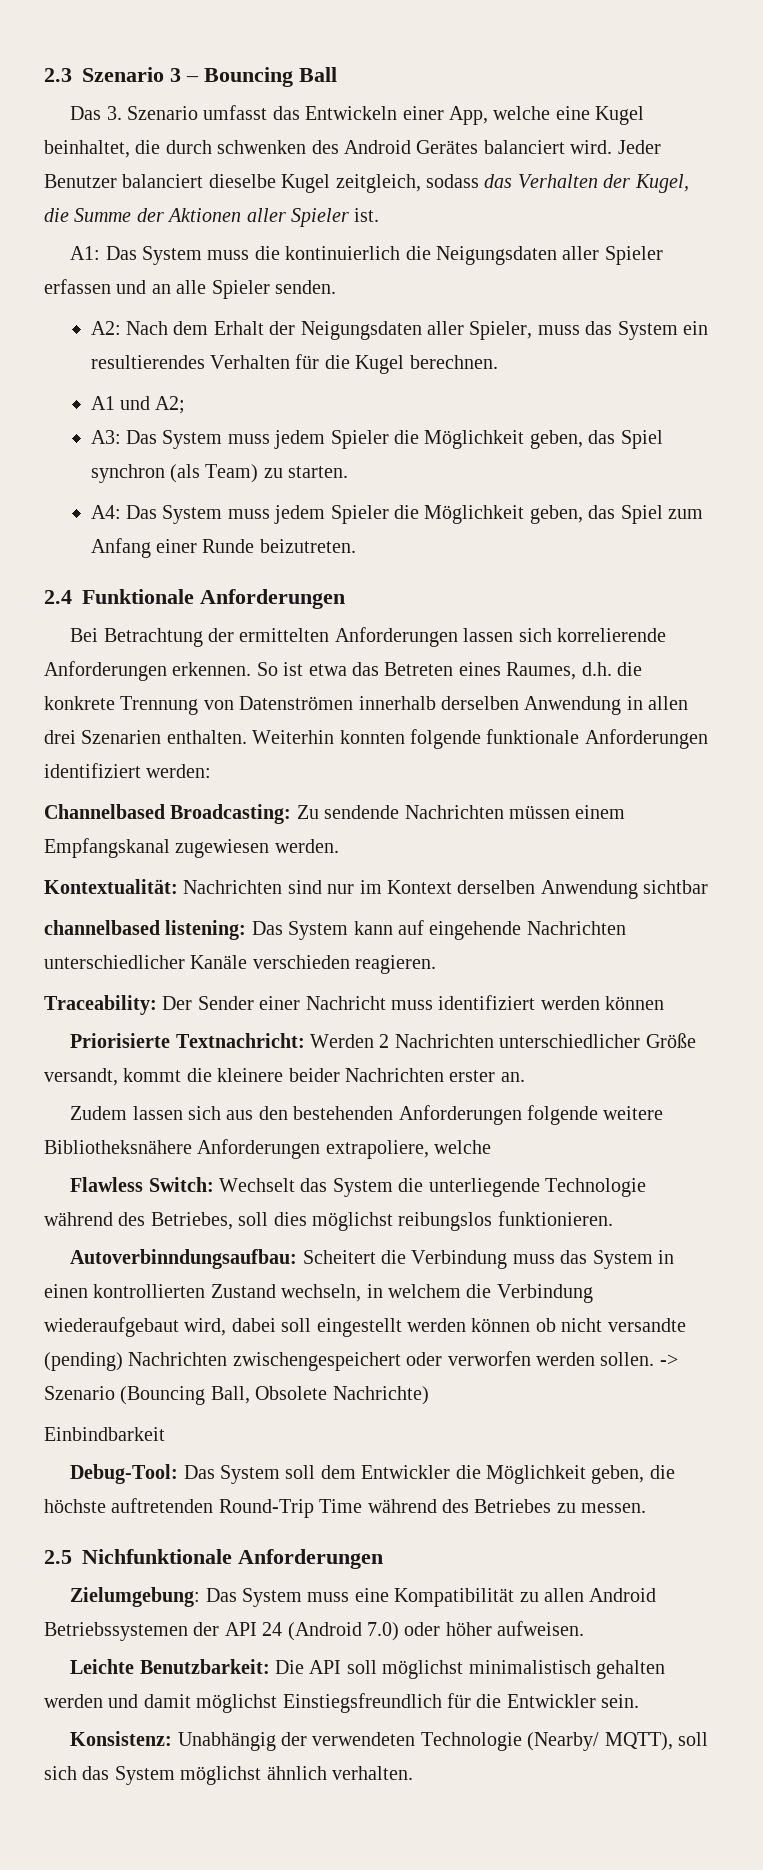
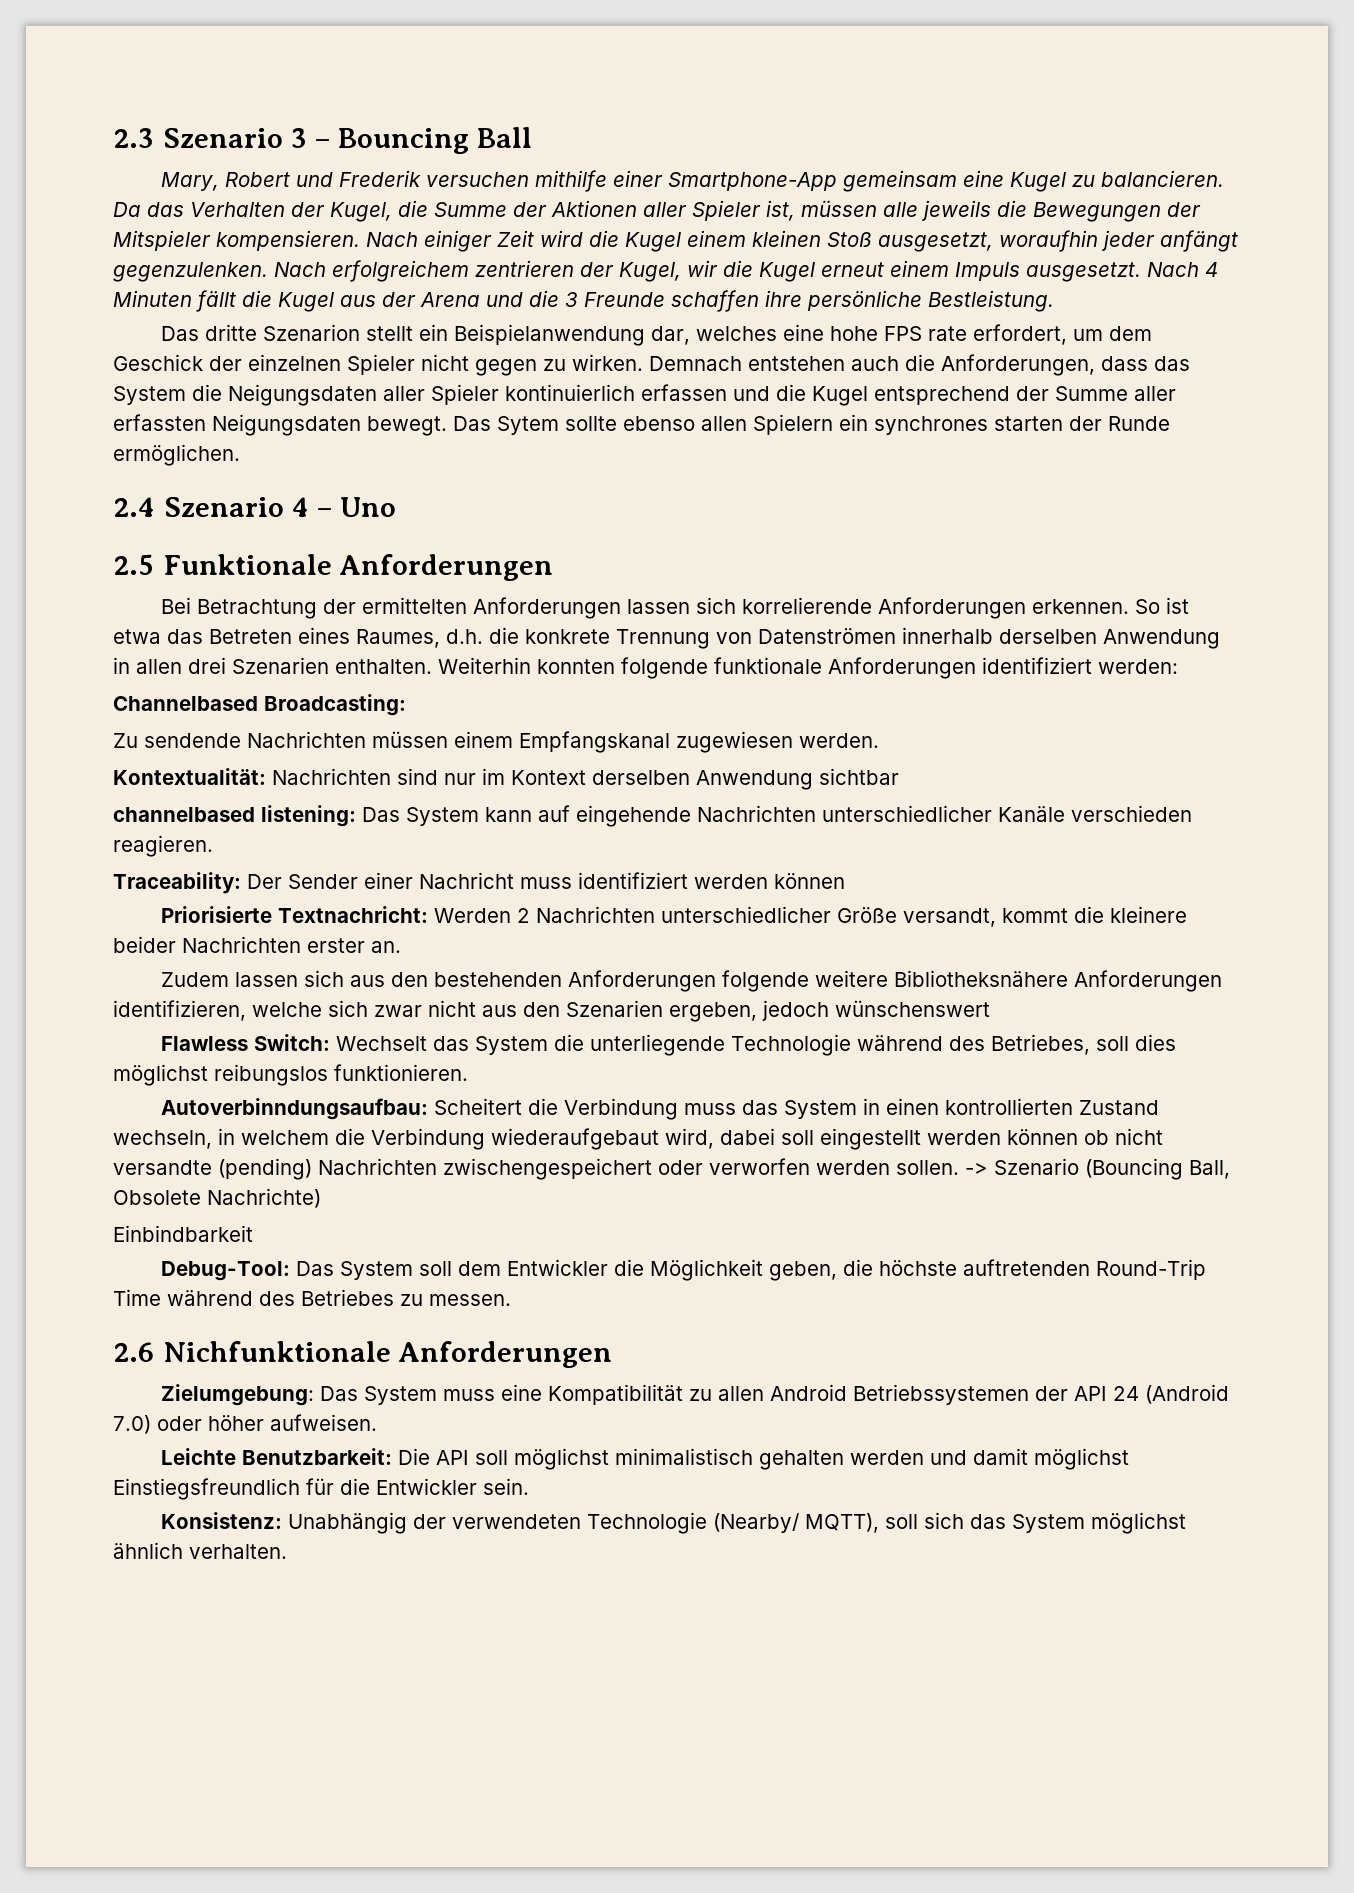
[70,105,645,125] [44,140,661,158] [44,174,479,193] Das 3. Szenario umfasst das Entwickeln einer App, welche eine Kugel beinhaltet, die durch schwenken des Android Gerätes balanciert wird. Jeder Benutzer balanciert dieselbe Kugel zeitgleich, sodass -> [160,170,1224,192] [113,202,141,217] Mary, Robert und Frederik versuchen mithilfe einer Smartphone-App gemeinsam eine Kugel zu balancieren. Da
[354,208,380,222] [70,246,401,265] ist. // A1: Das System muss die kontinuierlich -> [766,200,1201,222] [113,230,1238,252] [113,260,1218,282] [113,290,1054,312] [160,324,1152,346] [113,354,1190,376] [113,386,186,405] ist, müssen alle jeweils die Bewegungen der Mitspieler kompensieren. Nach einiger Zeit wird die Kugel einem kleinen Stoß ausgesetzt, woraufhin jeder anfängt gegenzulenken. Nach erfolgreichem zentrieren der Kugel, wir die Kugel erneut einem Impuls ausgesetzt. Nach 4 Minuten fällt die Kugel aus der Arena und die 3 Freunde schaffen ihre persönliche Bestleistung. // Das dritte Szenarion stellt ein Beispielanwendung dar, welches eine hohe FPS rate erfordert, um dem Geschick der einzelnen Spieler nicht gegen zu wirken. Demnach entstehen auch die Anforderungen, dass das System
(663, 255) none -> [505,384,635,401] kontinuierlich
[151,280,336,299] [90,321,708,340] [90,354,498,374] [90,396,186,414] [90,430,663,449] [90,464,349,483] [90,505,703,524] [90,538,356,558] [44,590,72,604] an alle Spieler senden. // A2: Nach dem Erhalt der Neigungsdaten aller Spieler, muss das System ein resultierendes Verhalten für die Kugel berechnen. // A1 und A2; // A3: Das System muss jedem Spieler die Möglichkeit geben, das Spiel synchron (als Team) zu starten. // A4: Das System muss jedem Spieler die Möglichkeit geben, das Spiel zum Anfang einer Runde beizutreten. // 2.4 -> [776,384,1176,406] [113,414,1170,436] [113,444,240,466] [113,497,396,517] [113,554,154,575] die Kugel entsprechend der Summe aller erfassten Neigungsdaten bewegt. Das Sytem sollte ebenso allen Spielern ein synchrones starten der Runde ermöglichen. // 2.4 Szenario 4 – Uno // 2.5
(292, 814) none -> (406, 705) //
[325,1140,492,1159] extrapoliere, welche -> [113,1000,990,1022] identifizieren, welche sich zwar nicht aus den Szenarien ergeben, jedoch wünschenswert
[44,1550,72,1564] 2.5 -> [113,1342,154,1362] 2.6

